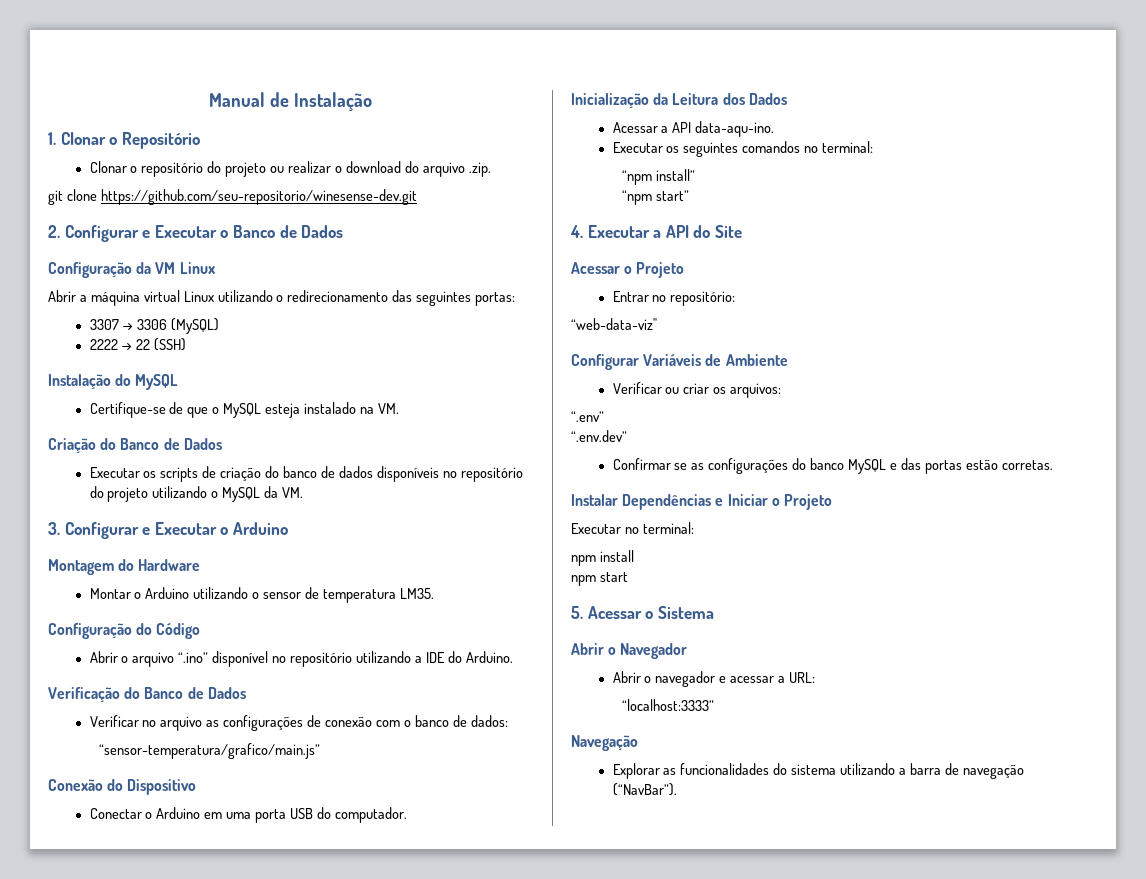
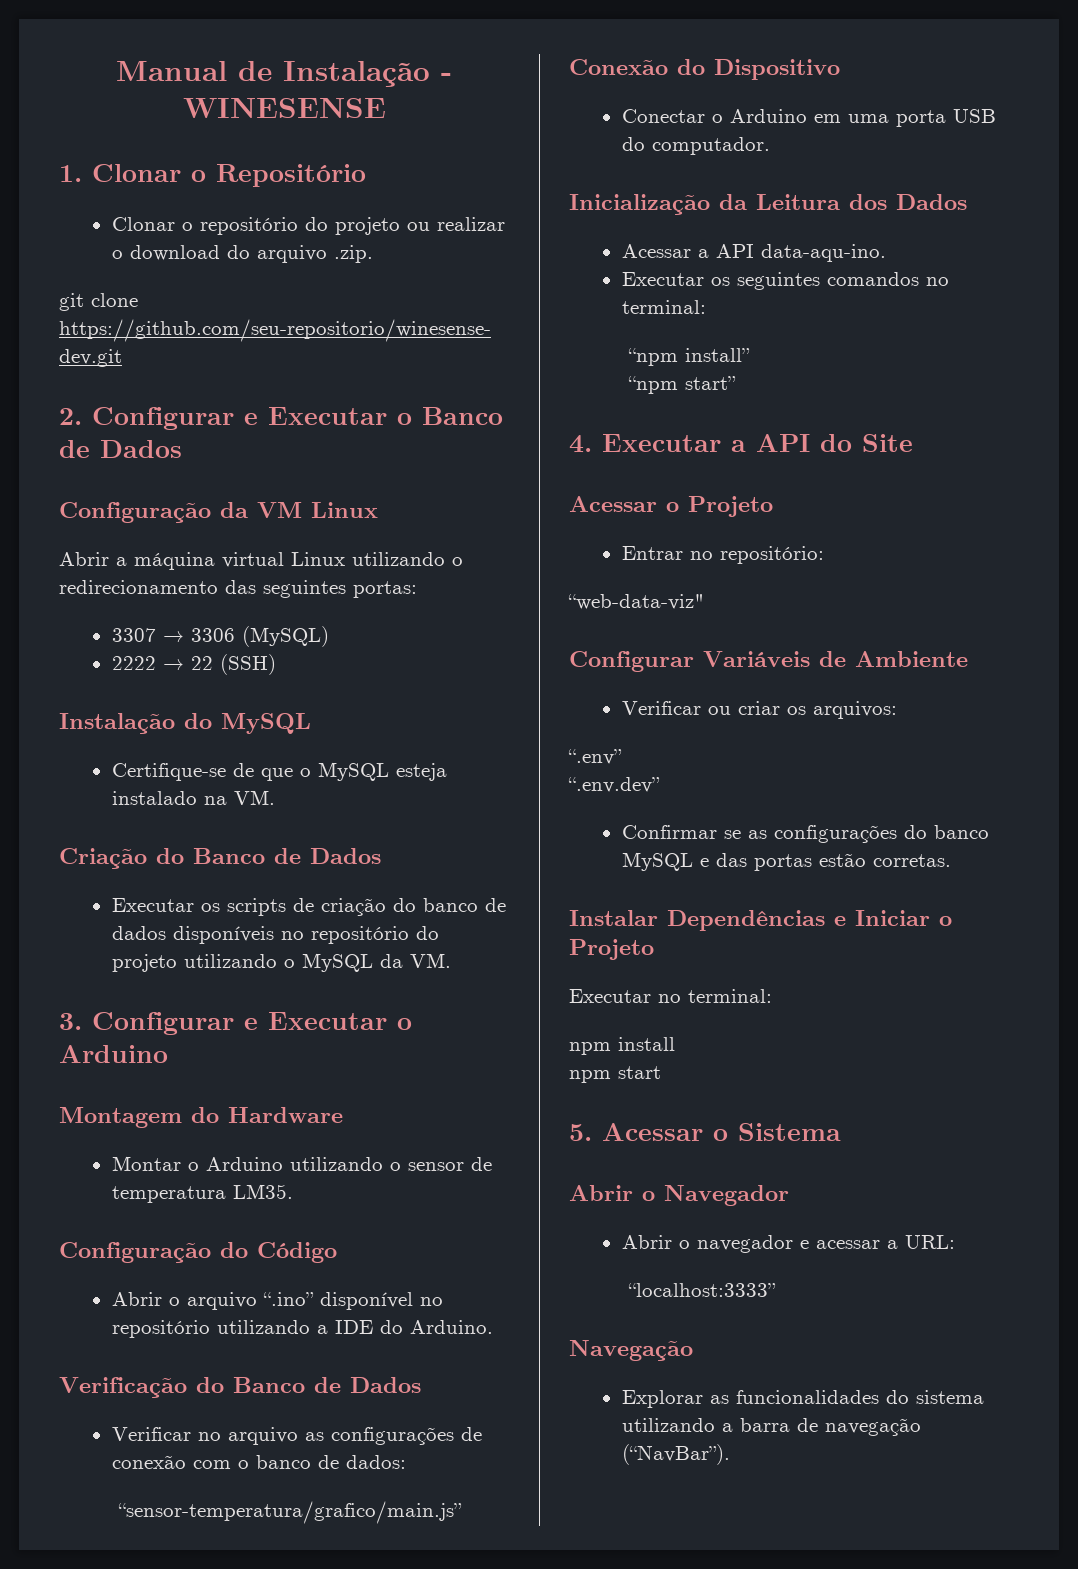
(372, 101) none -> [441,73,452,81] [182,98,386,118] - WINESENSE

